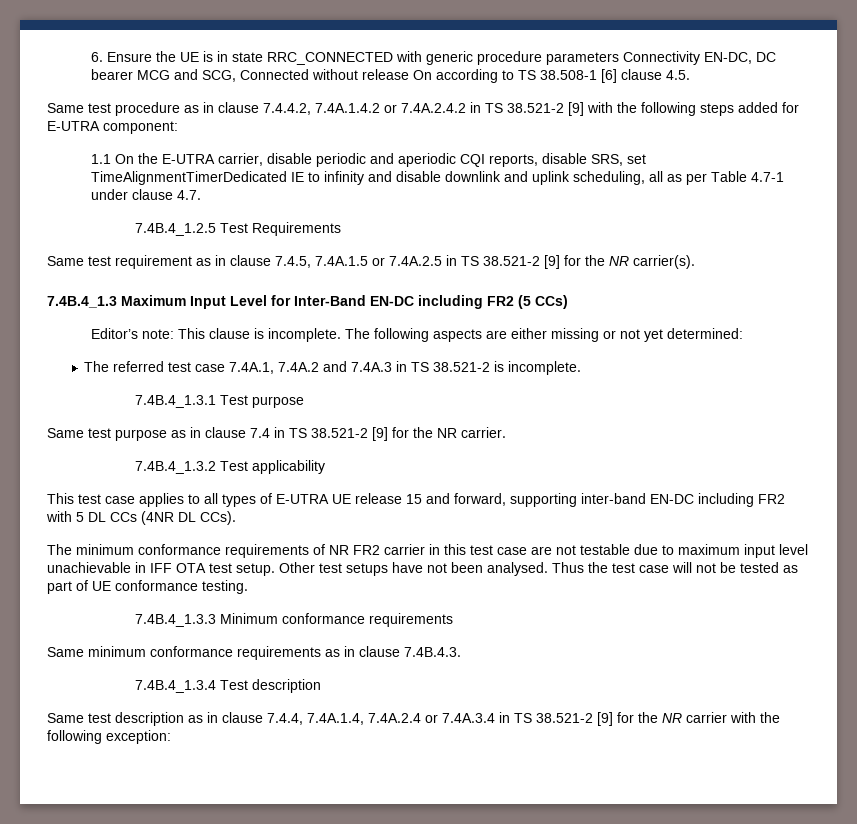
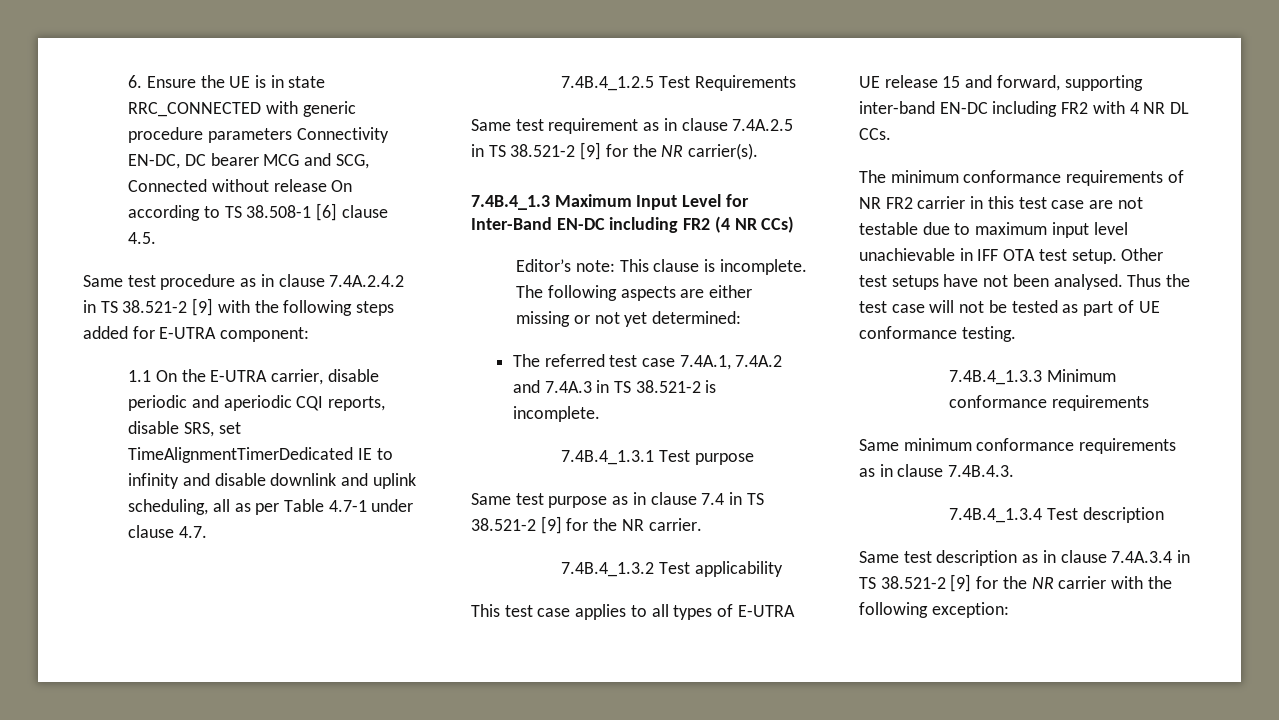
[263,103,397,115] 7.4.4.2, 7.4A.1.4.2 or -> (325, 280) none
[275,256,385,268] 7.4.5, 7.4A.1.5 or -> (728, 124) none
[518,295,531,309] (5 -> [714,216,757,233] (4 NR
[76,511,236,525] 5 DL CCs (4NR DL CCs). -> [1129,102,1190,114] [859,128,891,140] 4 NR DL CCs.
[267,713,438,725] 7.4.4, 7.4A.1.4, 7.4A.2.4 or -> (1107, 556) none

